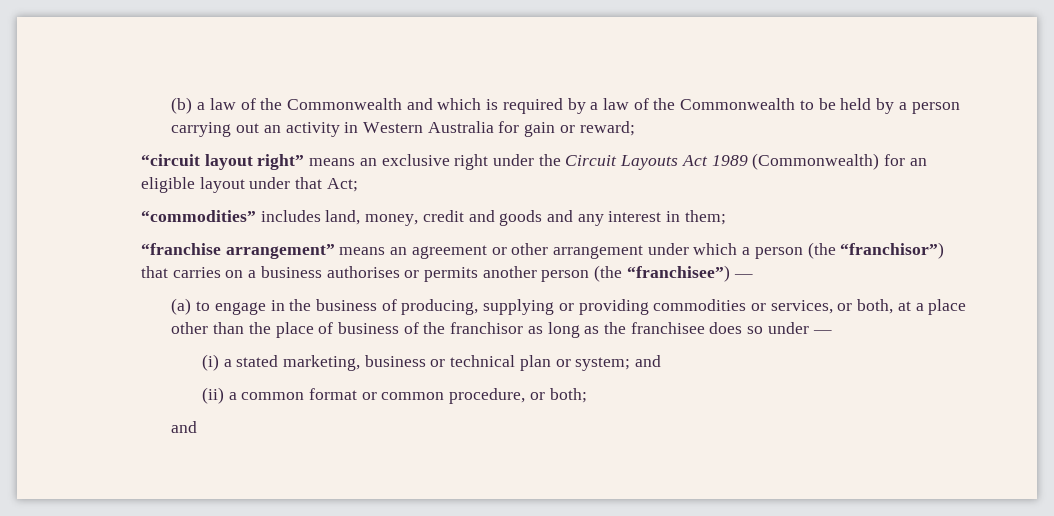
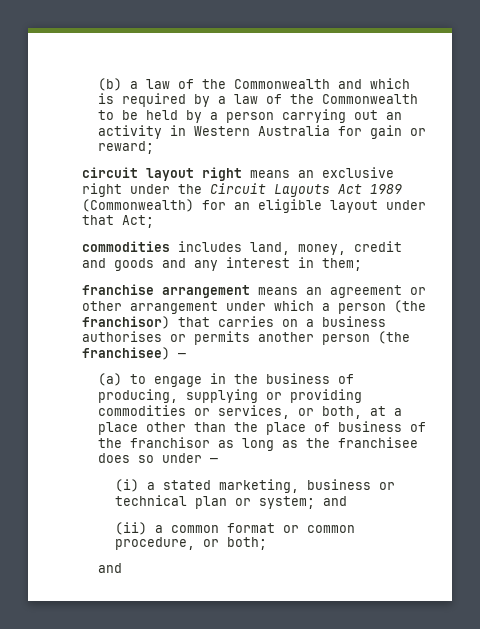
[140,154,305,170] “circuit layout right” -> [82,167,243,181] circuit layout right
[140,210,256,222] “commodities” -> [82,241,171,252] commodities
[140,243,335,259] “franchise arrangement” -> [82,284,251,298] franchise arrangement
[840,242,945,259] “franchisor”) -> [82,316,171,329] franchisor)
[626,265,730,282] “franchisee”) -> [82,347,171,360] franchisee)

